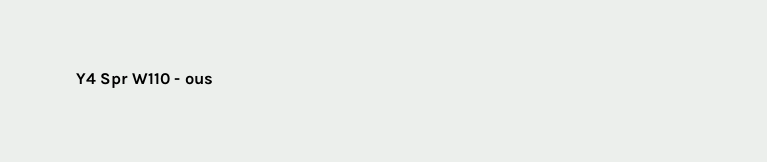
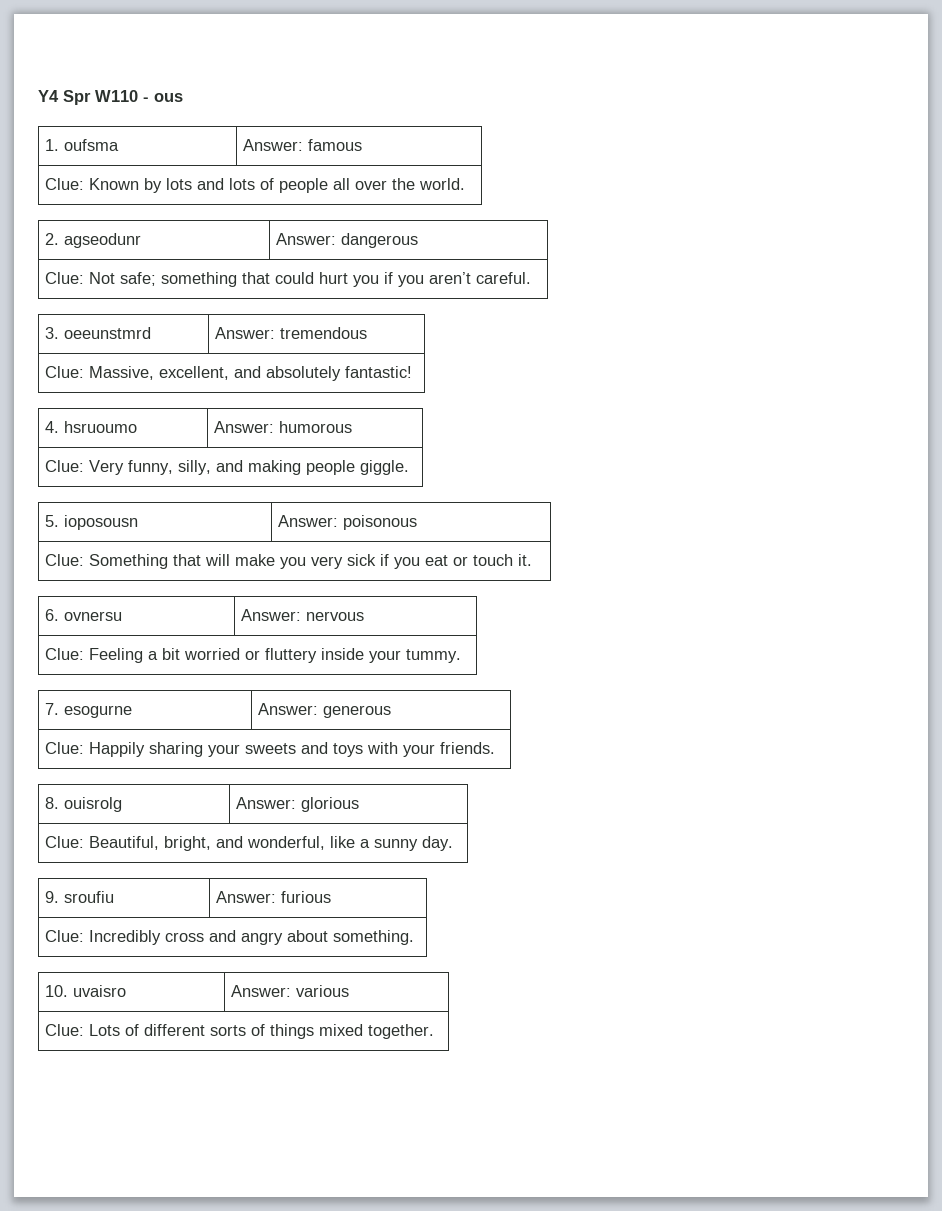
(213, 80) none -> [45,139,120,151] [243,139,363,151] [45,178,466,193] [45,233,142,248] [276,233,419,248] [45,272,532,287] [45,327,152,339] [215,327,368,339] [45,366,413,381] [45,421,138,433] [214,421,353,433] [45,460,410,475] [45,515,139,530] [278,515,418,530] [45,554,533,569] [45,609,123,621] [241,609,365,621] [45,648,462,663] [45,703,133,718] [258,703,392,718] [45,742,496,757] [45,797,123,812] [236,797,360,812] [45,836,454,851] [45,891,115,903] [216,891,332,903] [45,930,415,945] [45,985,127,997] [231,985,350,997] [45,1024,435,1039] // 1. oufsma | Answer: famous // Clue: Known by lots and lots of people all over the world. // 2. agseodunr | Answer: dangerous // Clue: Not safe; something that could hurt you if you aren’t careful. // 3. oeeunstmrd | Answer: tremendous // Clue: Massive, excellent, and absolutely fantastic! // 4. hsruoumo | Answer: humorous // Clue: Very funny, silly, and making people giggle. // 5. ioposousn | Answer: poisonous // Clue: Something that will make you very sick if you eat or touch it. // 6. ovnersu | Answer: nervous // Clue: Feeling a bit worried or fluttery inside your tummy. // 7. esogurne | Answer: generous // Clue: Happily sharing your sweets and toys with your friends. // 8. ouisrolg | Answer: glorious // Clue: Beautiful, bright, and wonderful, like a sunny day. // 9. sroufiu | Answer: furious // Clue: Incredibly cross and angry about something. // 10. uvaisro | Answer: various // Clue: Lots of different sorts of things mixed together.

